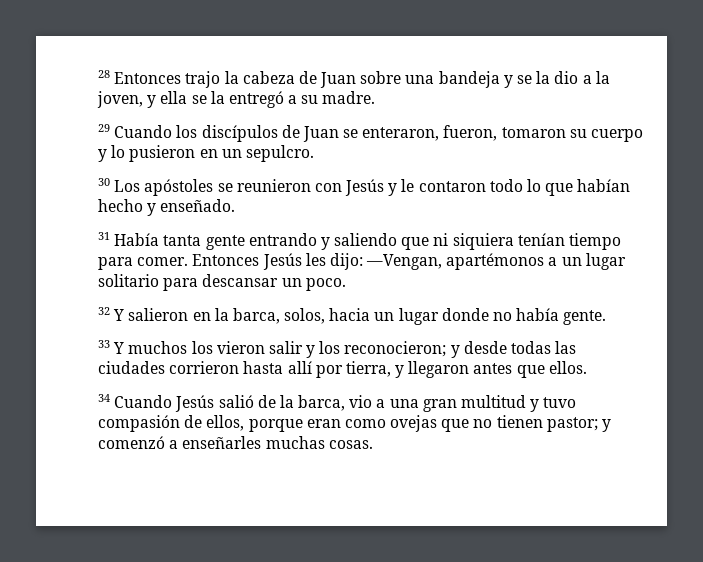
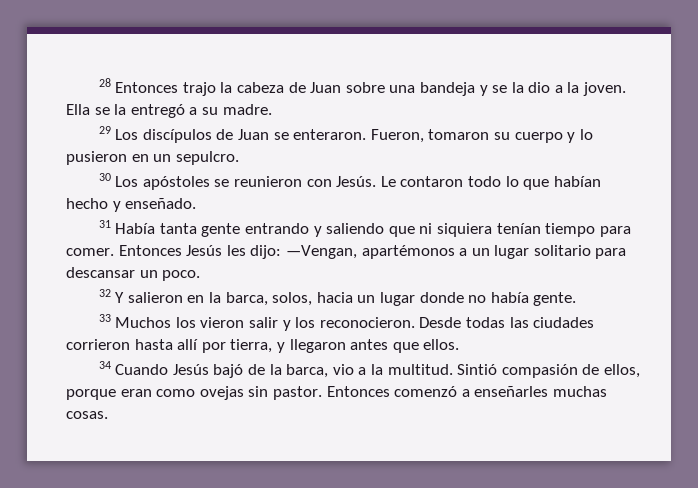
[97,91,188,108] joven, y ella -> [583,82,627,96] [66,104,90,115] joven. Ella
[114,125,198,138] Cuando los -> [115,129,139,140] Los
[362,125,498,141] enteraron, fueron, -> [293,129,424,143] enteraron. Fueron,
[345,179,415,196] Jesús y le -> [336,176,396,187] Jesús. Le
[113,341,188,354] Y muchos -> [115,317,172,328] Muchos
[344,341,507,358] reconocieron; y desde -> [319,317,462,328] reconocieron. Desde
[218,395,254,408] salió -> [213,364,244,378] bajó
[389,395,577,412] una gran multitud y tuvo -> [370,364,498,375] la multitud. Sintió
[441,415,612,432] que no tienen pastor; y -> [248,386,390,400] sin pastor. Entonces

